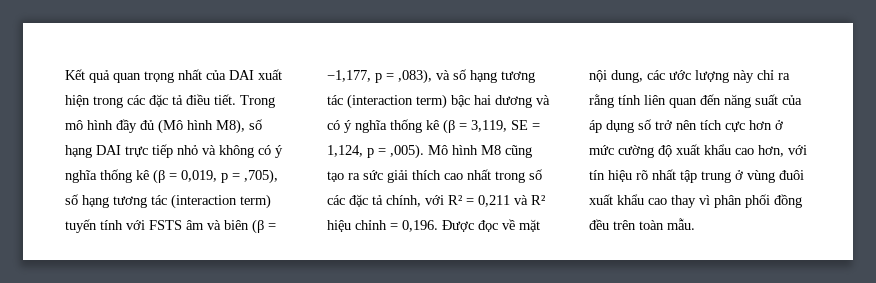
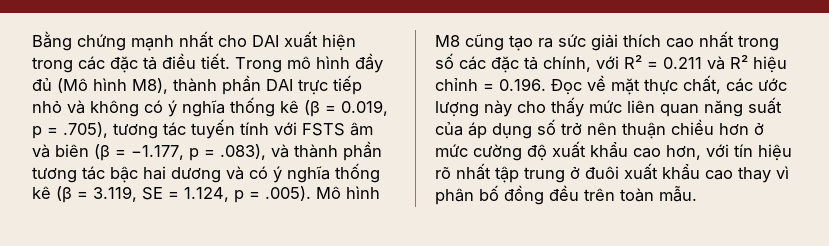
[65,69,226,83] Kết quả quan trọng nhất của -> [32,31,247,51] Bằng chứng mạnh nhất cho
[249,119,263,130] [65,145,92,158] số hạng -> [173,75,261,95] thành phần
[181,169,278,184] [65,194,271,209] 0,019, p = ,705), số hạng tương tác (interaction term) -> [341,100,388,116] [32,122,186,139] 0.019, p = .705), tương tác
[327,69,535,84] [327,94,447,109] −1,177, p = ,083), và số hạng tương tác (interaction term) -> [131,141,382,161] [32,166,105,183] −1.177, p = .083), và thành phần tương tác
[471,120,507,132] 3,119, -> [93,186,137,202] 3.119,
[327,144,424,159] 1,124, p = ,005). -> [184,186,311,203] 1.124, p = .005).
[478,195,510,207] 0,211 -> [663,57,702,69] 0.211
[402,219,540,232] [589,70,790,83] [589,94,641,108] 0,196. Được đọc về mặt nội dung, các ước lượng này chỉ ra rằng tính -> [499,75,787,95] [435,97,622,117] 0.196. Đọc về mặt thực chất, các ước lượng này cho thấy mức
[700,94,721,105] đến -> (699, 110) none
[700,120,745,132] tích cực -> [622,119,714,139] thuận chiều
[747,170,775,183] vùng -> (580, 173) none
[745,194,770,208] phối -> [479,185,499,201] bố

